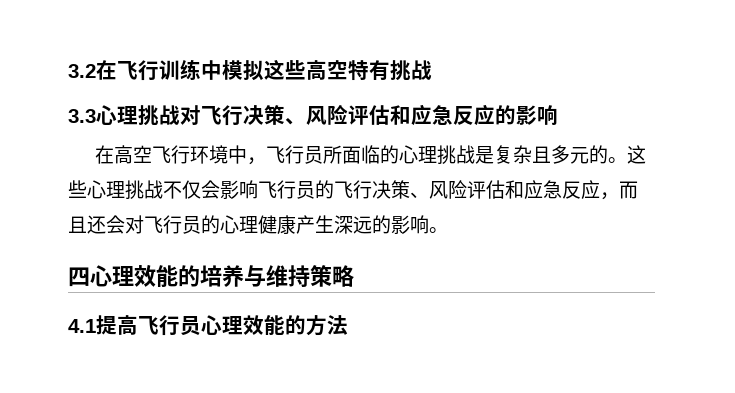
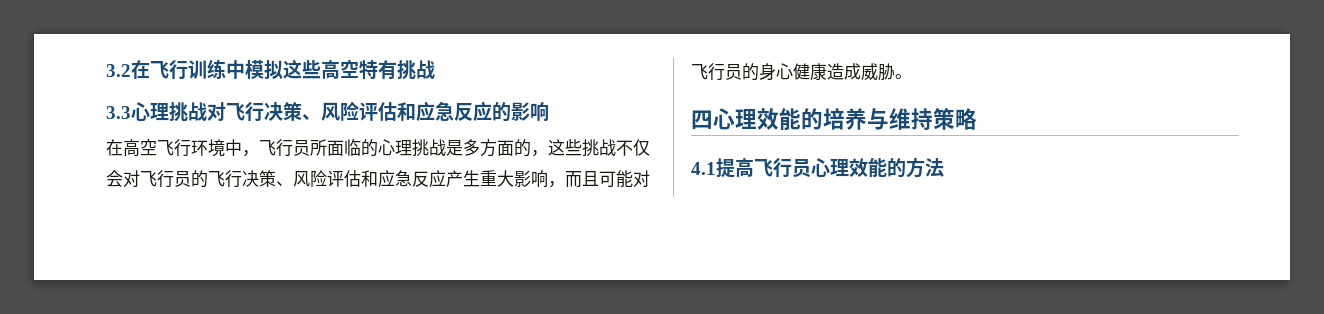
[493,145,646,164] [68,180,125,199] 复杂且多元的。这些心理 -> [463,139,582,157] 多方面的，这些
[220,180,258,199] 影响 -> [123,170,140,187] 对
[600,181,638,200] [68,215,429,235] ，而且还会对飞行员的心理健康产生深远的影响 -> [446,170,650,188] [691,63,895,81] 产生重大影响，而且可能对飞行员的身心健康造成威胁

